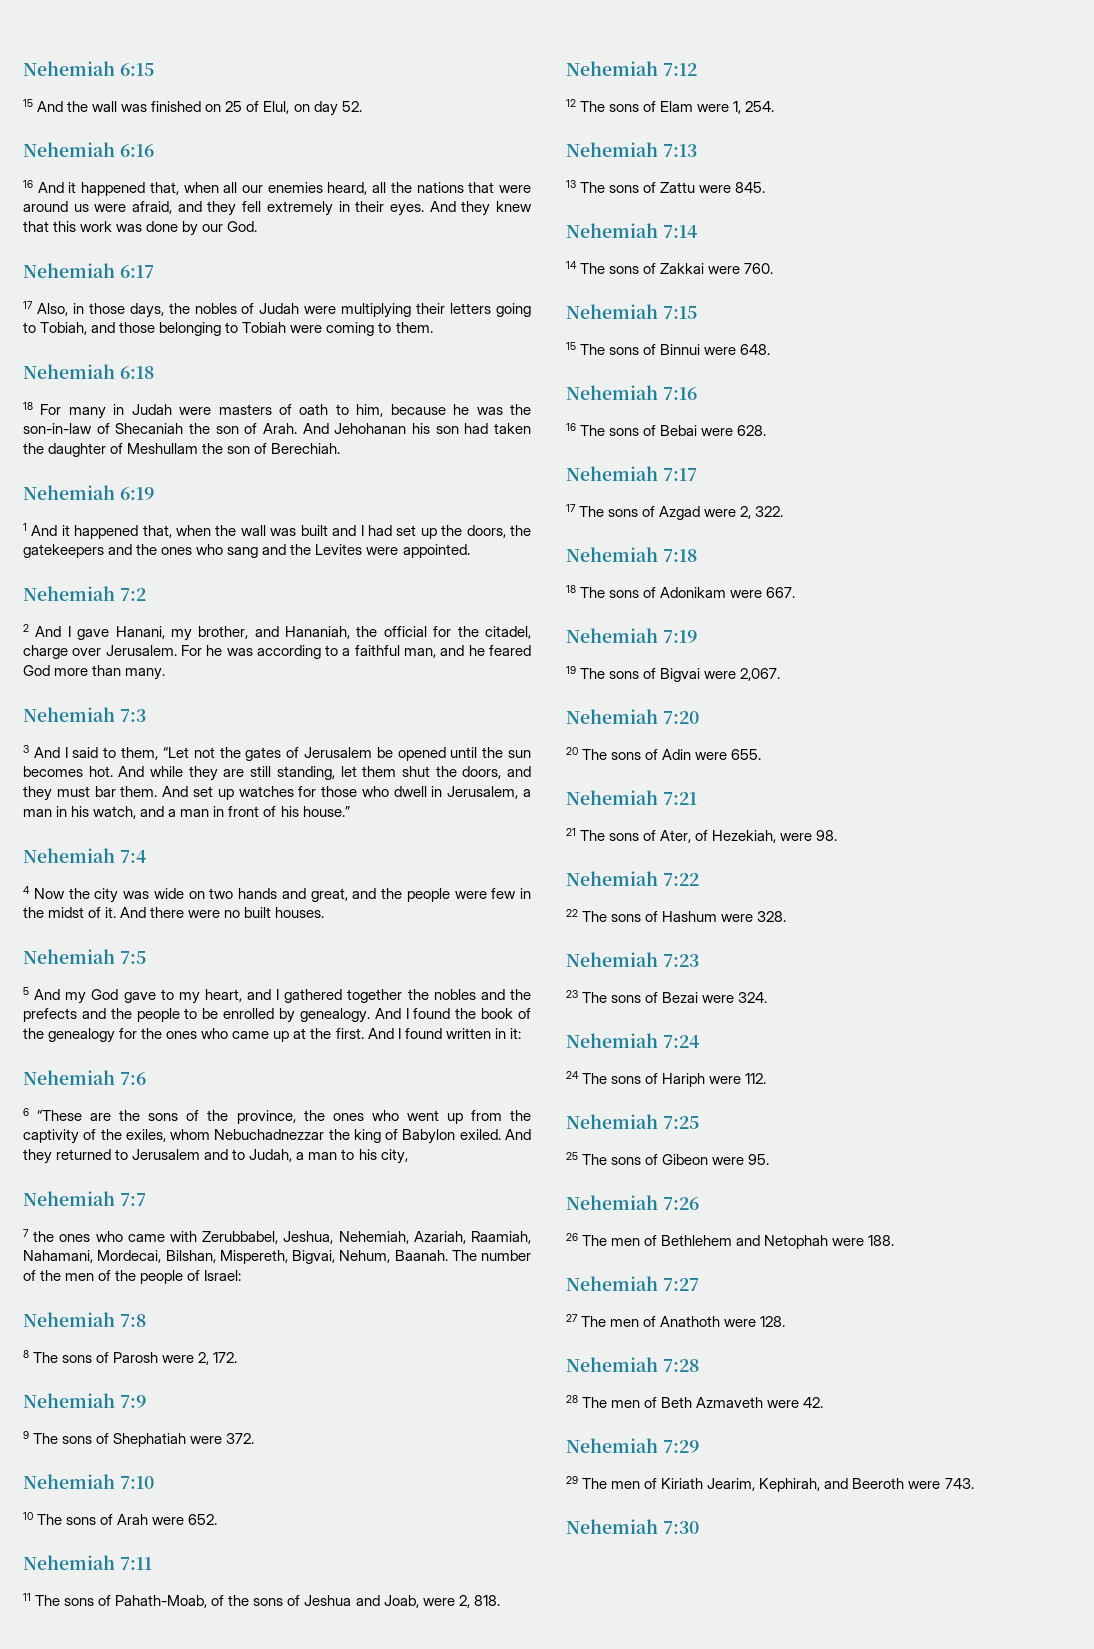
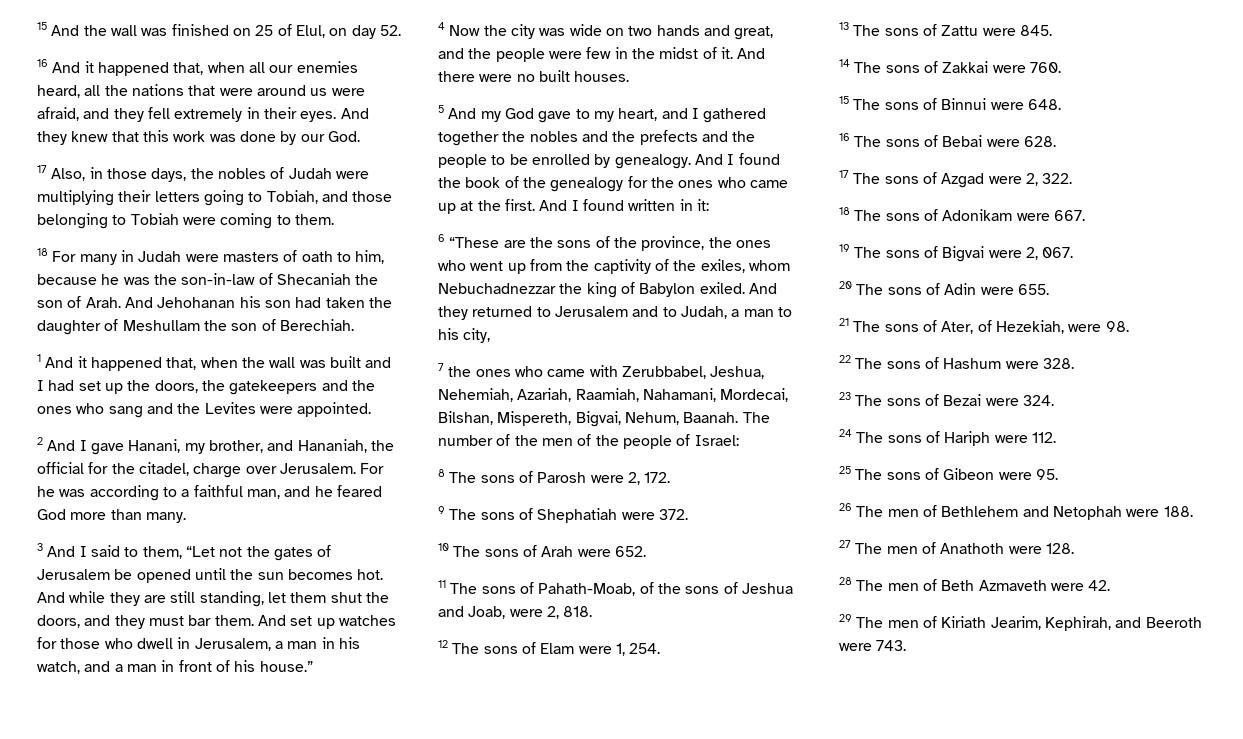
[23,61,154,76] Nehemiah 6:15 // -> (37, 26) none
[23,142,154,157] // Nehemiah 6:16 -> (401, 30) none
[23,263,154,278] // Nehemiah 6:17 -> (360, 136) none
[23,364,154,379] // Nehemiah 6:18 -> (334, 219) none
[23,485,154,500] // Nehemiah 6:19 -> (354, 325) none
[23,586,146,601] // Nehemiah 7:2 -> (372, 409) none
[23,707,146,722] // Nehemiah 7:3 -> (186, 517) none
[23,848,146,863] // Nehemiah 7:4 -> (313, 666) none
[23,949,146,964] // Nehemiah 7:5 -> (630, 76) none
[23,1070,146,1085] // Nehemiah 7:6 -> (709, 205) none
[23,1191,146,1206] // Nehemiah 7:7 -> (491, 335) none
[23,1312,146,1327] // Nehemiah 7:8 -> (739, 440) none
[23,1393,146,1408] // Nehemiah 7:9 -> (671, 477) none
[23,1474,154,1489] // Nehemiah 7:10 -> (688, 514) none
[23,1555,152,1570] // Nehemiah 7:11 -> (646, 551) none
[566,61,697,76] // Nehemiah 7:12 -> (593, 611) none
[566,142,697,157] // Nehemiah 7:13 -> (661, 648) none
[566,223,697,238] // Nehemiah 7:14 -> (1052, 30) none
[566,304,697,319] // Nehemiah 7:15 -> (1061, 67) none
[566,385,697,400] // Nehemiah 7:16 -> (1061, 104) none
[566,466,697,481] // Nehemiah 7:17 -> (1056, 141) none
[566,547,697,562] // Nehemiah 7:18 -> (1073, 178) none
[566,628,697,643] // Nehemiah 7:19 -> (1085, 215) none
[740,668,781,681] [566,709,699,724] 2,067. // Nehemiah 7:20 -> [1025,247,1074,260] 2, 067.
[566,790,697,805] // Nehemiah 7:21 -> (1049, 289) none
[566,871,699,886] // Nehemiah 7:22 -> (1129, 326) none
[566,952,699,967] // Nehemiah 7:23 -> (1074, 363) none
[566,1033,699,1048] // Nehemiah 7:24 -> (1054, 400) none
[566,1114,699,1129] // Nehemiah 7:25 -> (1056, 437) none
[566,1195,699,1210] // Nehemiah 7:26 -> (1058, 474) none
[566,1276,699,1291] // Nehemiah 7:27 -> (1193, 511) none
[566,1357,699,1372] // Nehemiah 7:28 -> (1074, 548) none
[566,1438,699,1453] // Nehemiah 7:29 -> (1111, 585) none
[566,1519,699,1534] // Nehemiah 7:30 -> (907, 645) none

